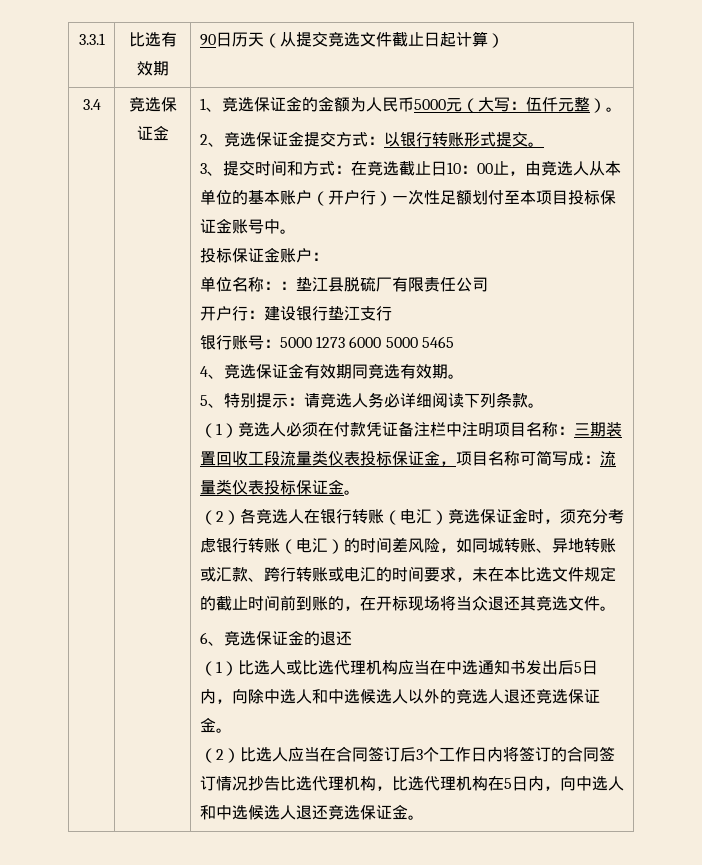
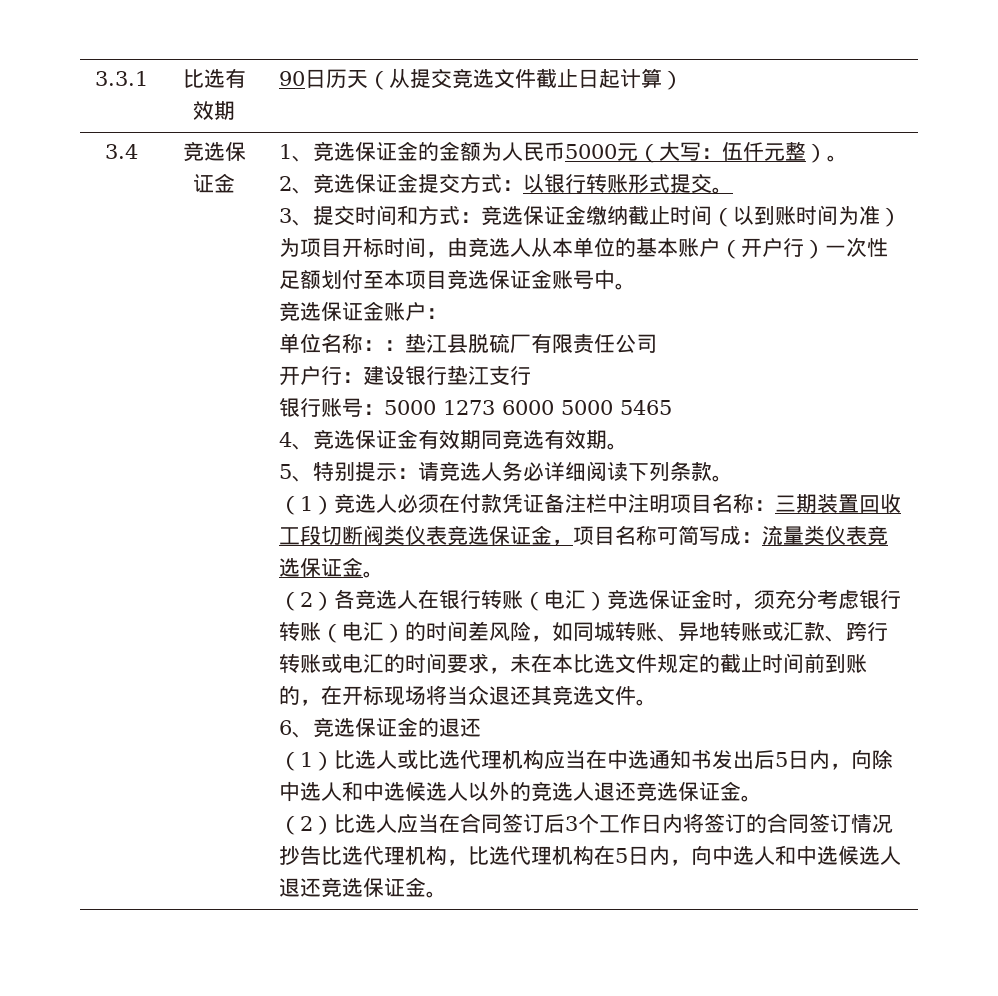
[350,161,509,176] 在竞选截止日10：00止 -> [481,205,902,227] [279,237,427,258] 竞选保证金缴纳截止时间（以到账时间为准）为项目开标时间
[567,190,600,205] 投标 -> [447,269,490,290] 竞选
[199,248,232,263] 投标 -> [279,301,322,322] 竞选
[279,450,392,466] 流量类仪表投标 -> [321,525,490,546] 切断阀类仪表竞选
[263,480,296,495] 投标 -> [867,525,889,546] [279,558,301,577] 竞选

